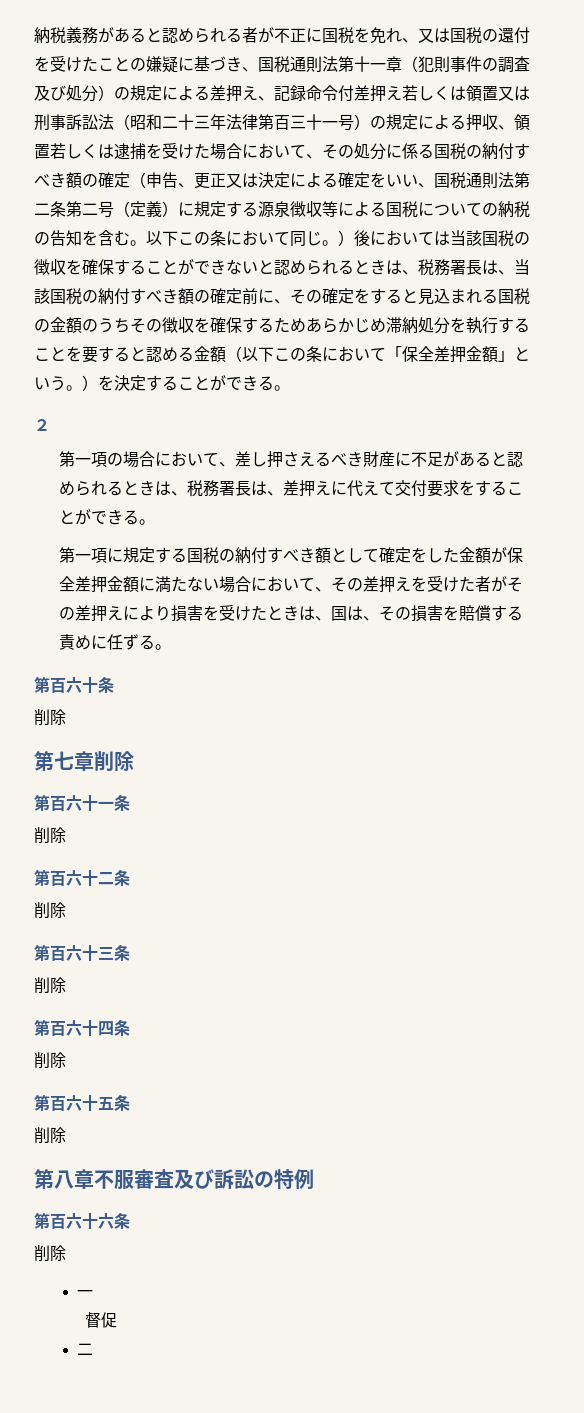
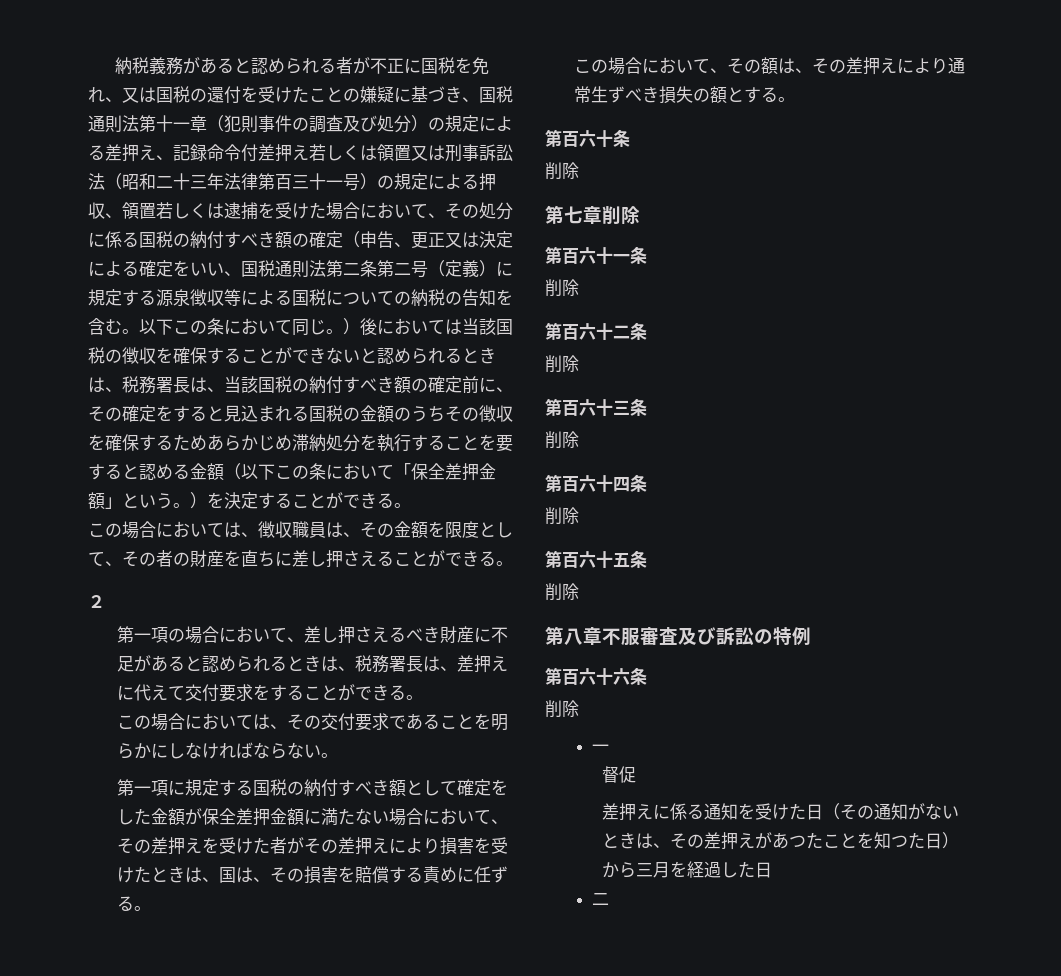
(290, 388) none -> [88,521,513,539] [88,550,513,568] // この場合においては、徴収職員は、その金額を限度として、その者の財産を直ちに差し押さえることができる。
(156, 522) none -> [116,713,508,731] [116,742,338,759] // この場合においては、その交付要求であることを明らかにしなければならない。
(172, 647) none -> [573,57,965,75] [573,86,795,104] // この場合において、その額は、その差押えにより通常生ずべき損失の額とする。
(117, 1320) none -> [602,803,960,821] [602,832,960,850] [602,861,773,878] // 差押えに係る通知を受けた日（その通知がないときは、その差押えがあつたことを知つた日）から三月を経過した日

